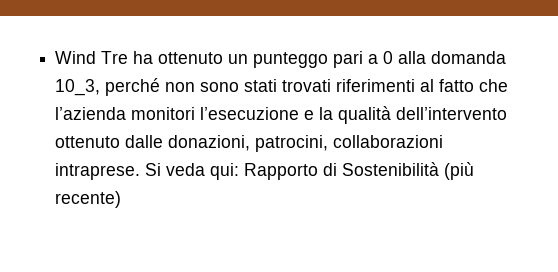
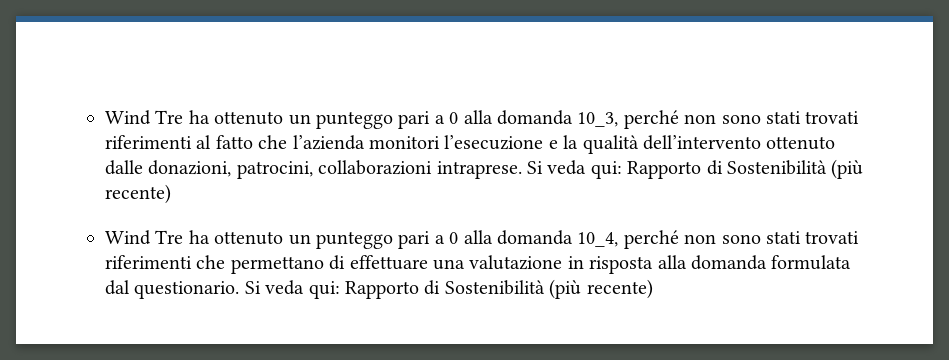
(122, 199) none -> [105,230,860,249] [105,255,852,274] [105,279,653,299] // Wind Tre ha ottenuto un punteggo pari a 0 alla domanda 10_4, perché non sono stati trovati riferimenti che permettano di effettuare una valutazione in risposta alla domanda formulata dal questionario. Si veda qui: Rapporto di Sostenibilità (più recente)

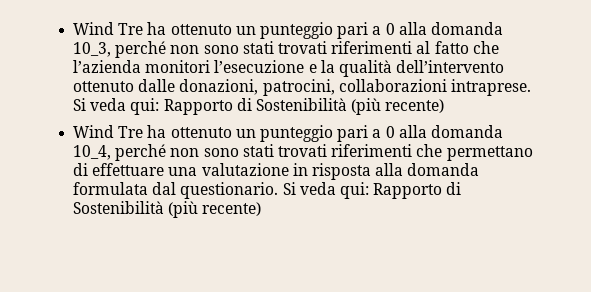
[105,110,393,129] Wind Tre ha ottenuto un punteggo -> [73,22,333,39] Wind Tre ha ottenuto un punteggio
[316,231,393,249] punteggo -> [259,125,333,142] punteggio

